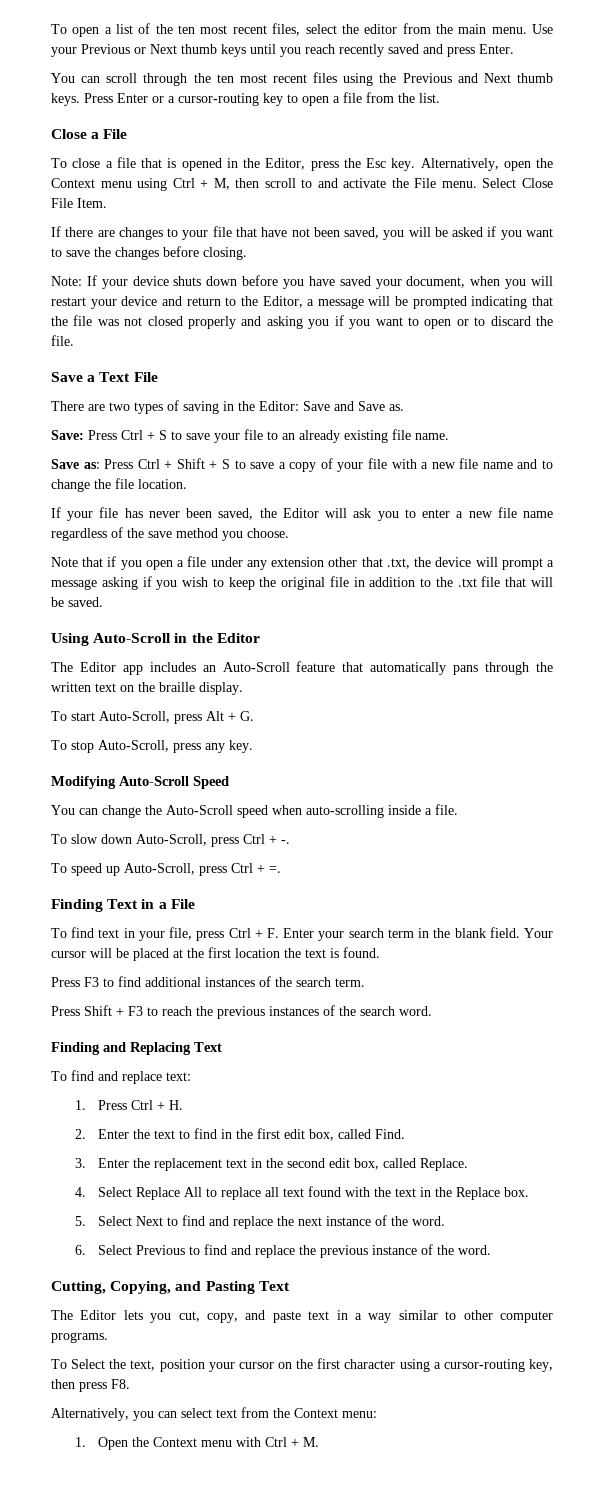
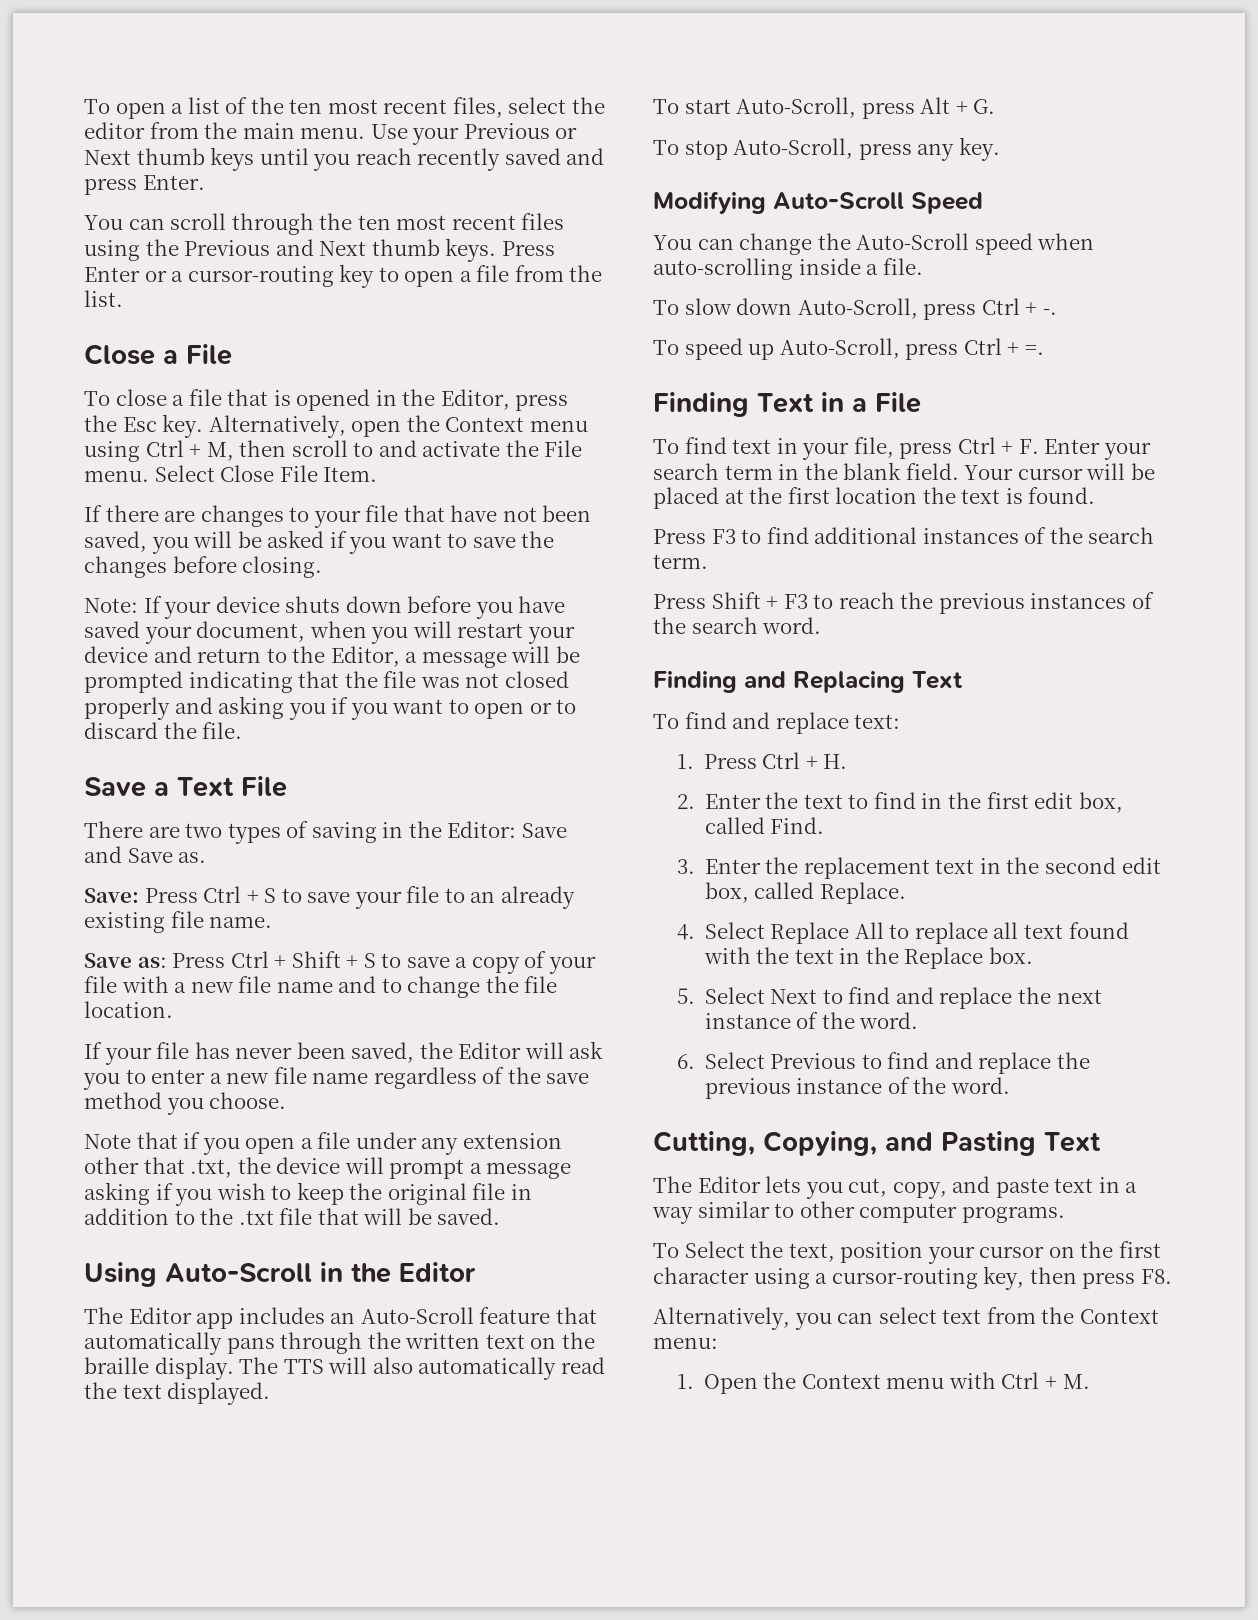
(243, 688) none -> [239,1357,605,1380] [84,1382,271,1405] The TTS will also automatically read the text displayed.

